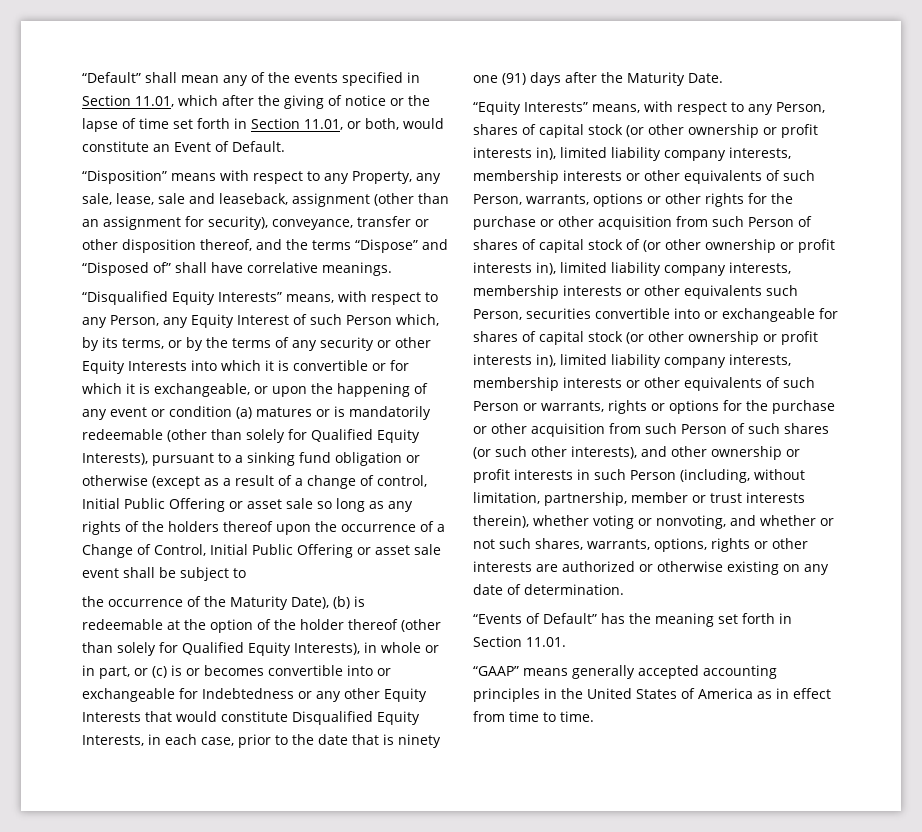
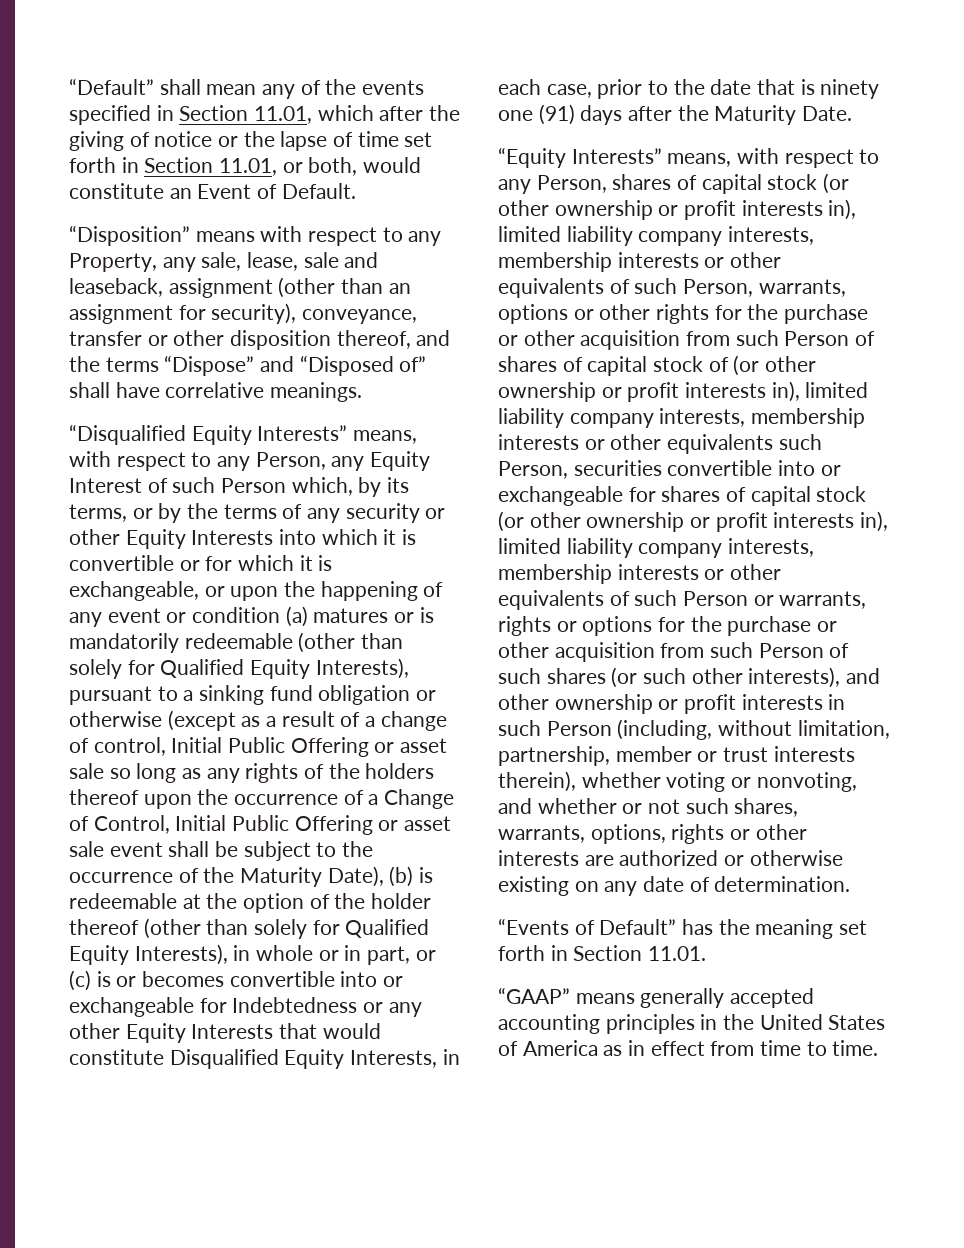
(246, 573) // -> (337, 849) none

